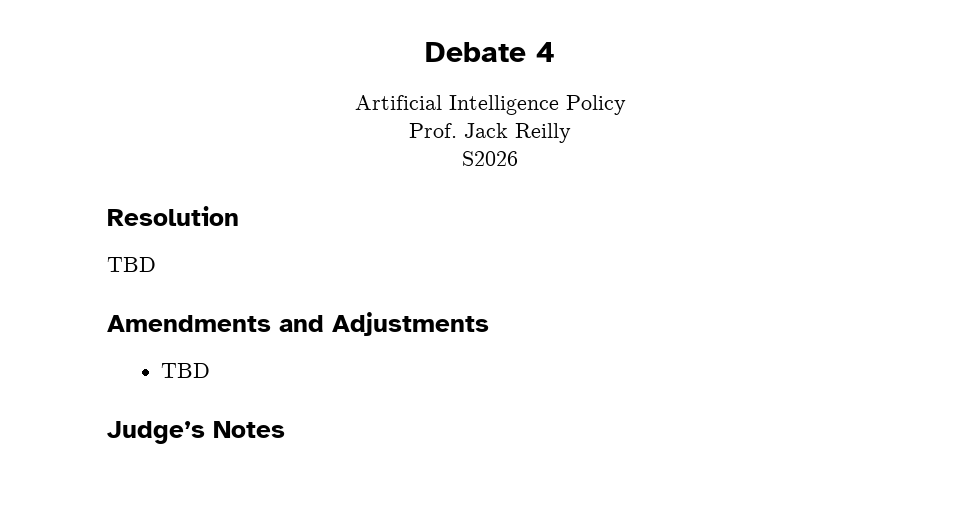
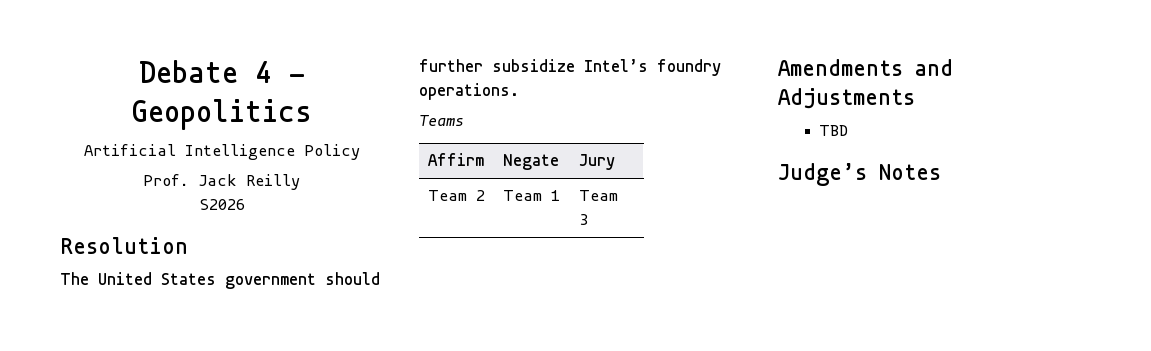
(555, 52) none -> [288,74,305,83] [131,99,312,130] - Geopolitics
[107,257,156,272] TBD -> [60,272,380,289] [419,59,721,76] [419,83,519,100] [419,115,464,126] [428,153,485,166] [503,154,560,170] [579,154,616,170] [428,190,486,201] [503,190,561,201] [579,190,619,201] [579,214,589,225] The United States government should further subsidize Intel’s foundry operations. // Teams // Affirm | Negate | Jury // Team 2 | Team 1 | Team 3

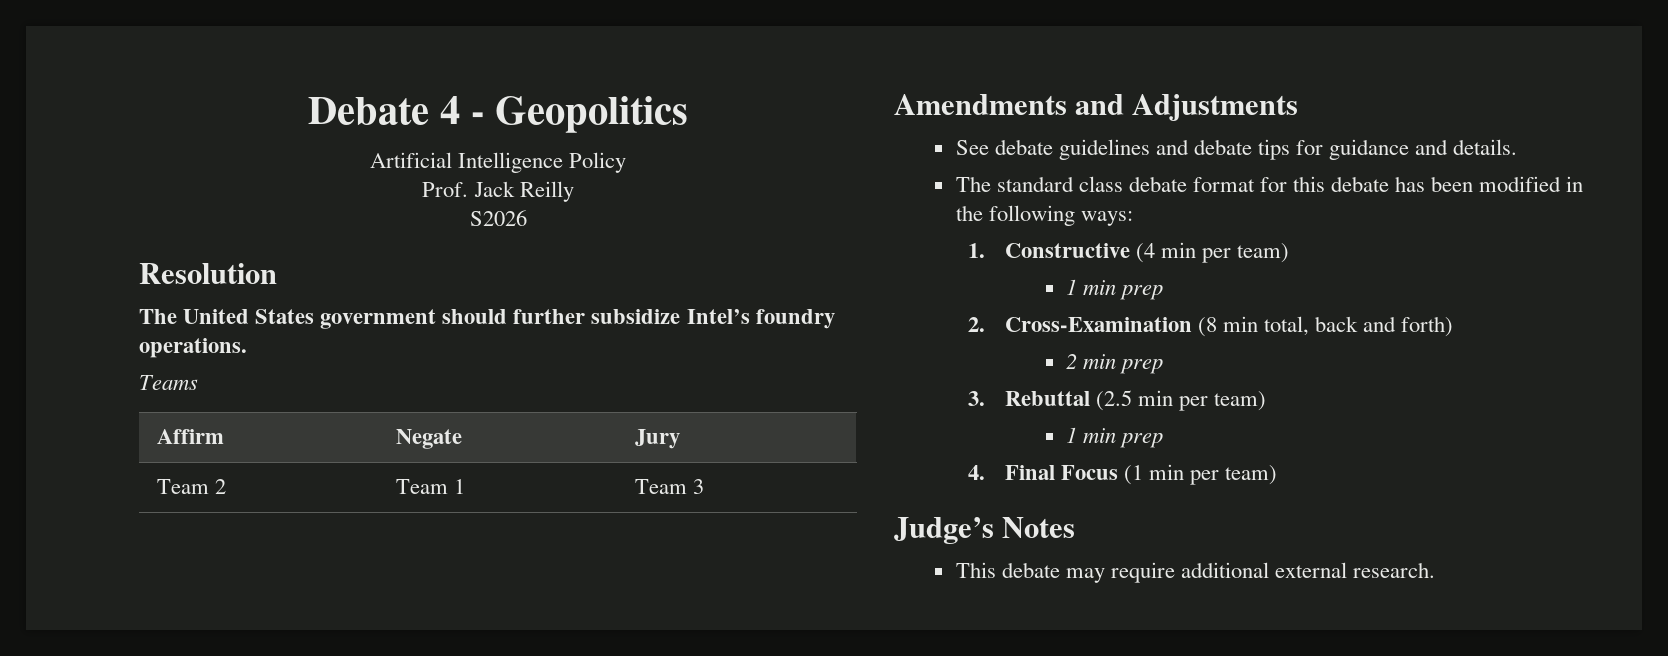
[819,125,849,136] [778,163,941,186] TBD // Judge’s Notes -> [955,139,1518,160] [955,176,1584,192] [955,205,1133,226] [967,242,1289,263] [1066,279,1164,300] [967,316,1454,337] [1066,354,1164,374] [967,390,1266,411] [1066,427,1164,448] [967,464,1278,485] [894,517,1076,544] [955,562,1436,583] See debate guidelines and debate tips for guidance and details. // The standard class debate format for this debate has been modified in the following ways: // 1. Constructive (4 min per team) // 1 min prep // 2. Cross-Examination (8 min total, back and forth) // 2 min prep // 3. Rebuttal (2.5 min per team) // 1 min prep // 4. Final Focus (1 min per team) // Judge’s Notes // This debate may require additional external research.

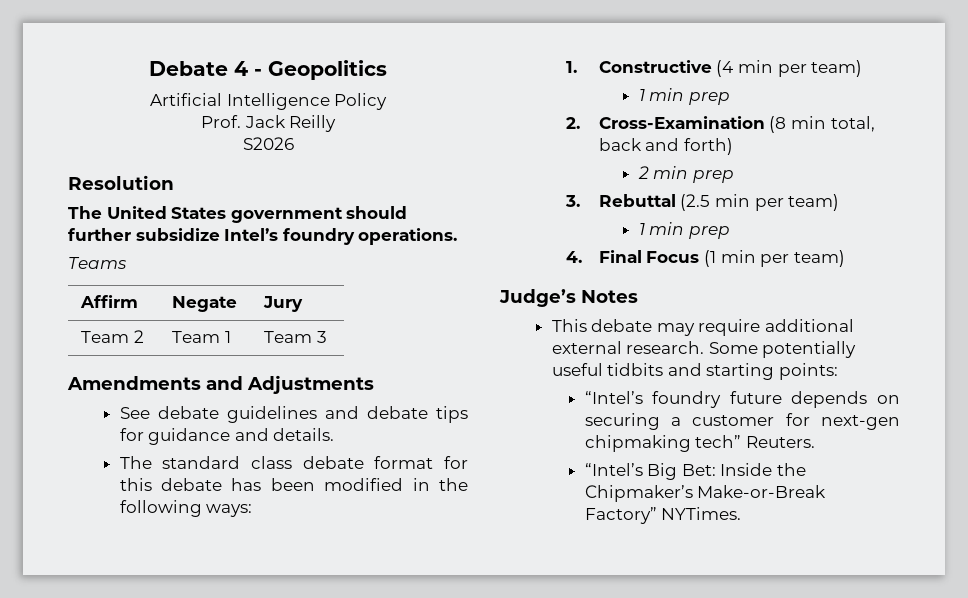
(1436, 570) none -> [708,341,857,358] [551,363,838,380] [584,391,900,408] [584,413,900,430] [584,435,815,452] [584,463,806,480] [584,485,827,502] [584,507,742,524] Some potentially useful tidbits and starting points: // “Intel’s foundry future depends on securing a customer for next-gen chipmaking tech” Reuters. // “Intel’s Big Bet: Inside the Chipmaker’s Make-or-Break Factory” NYTimes.

